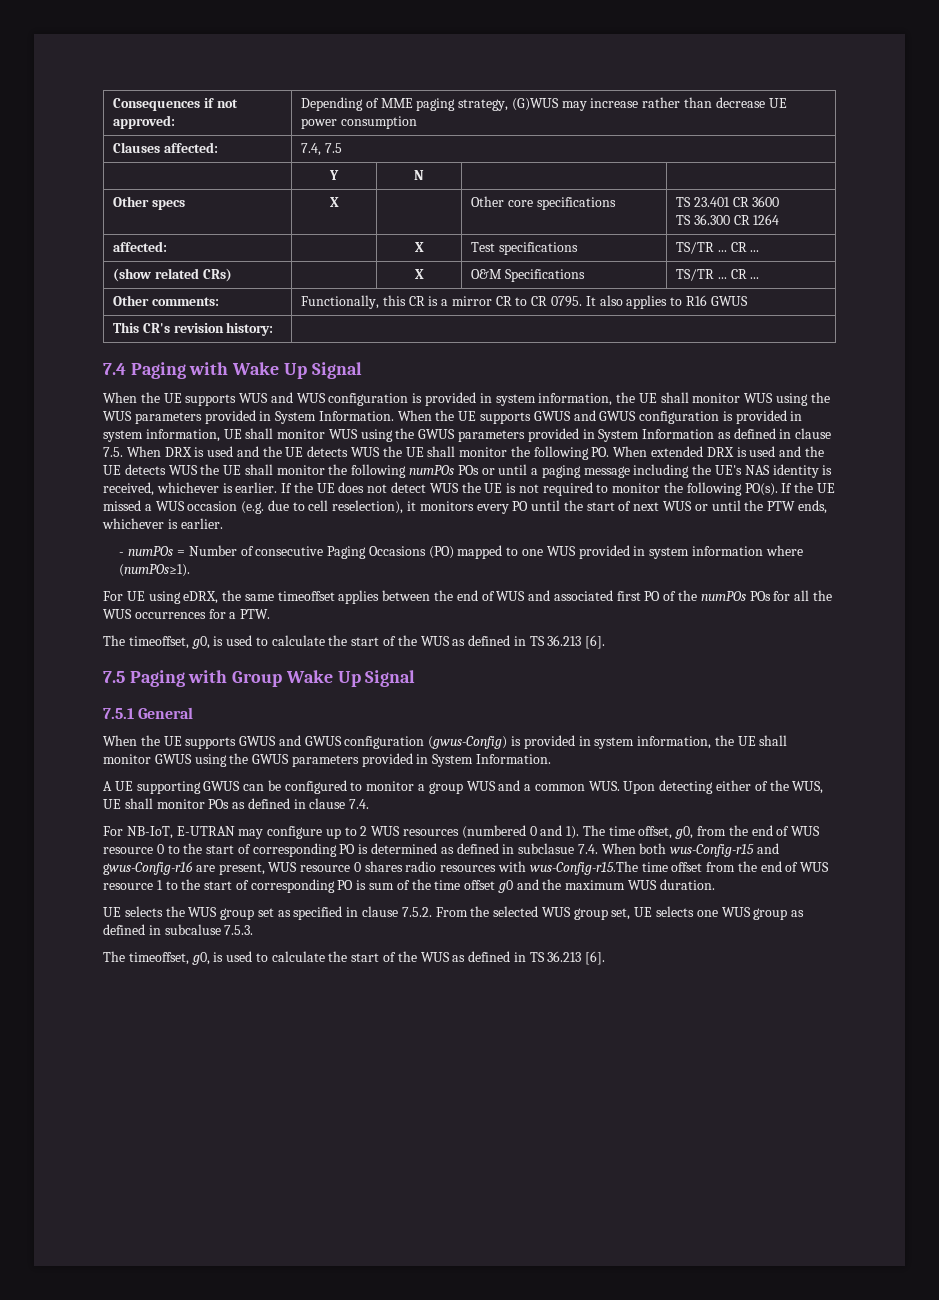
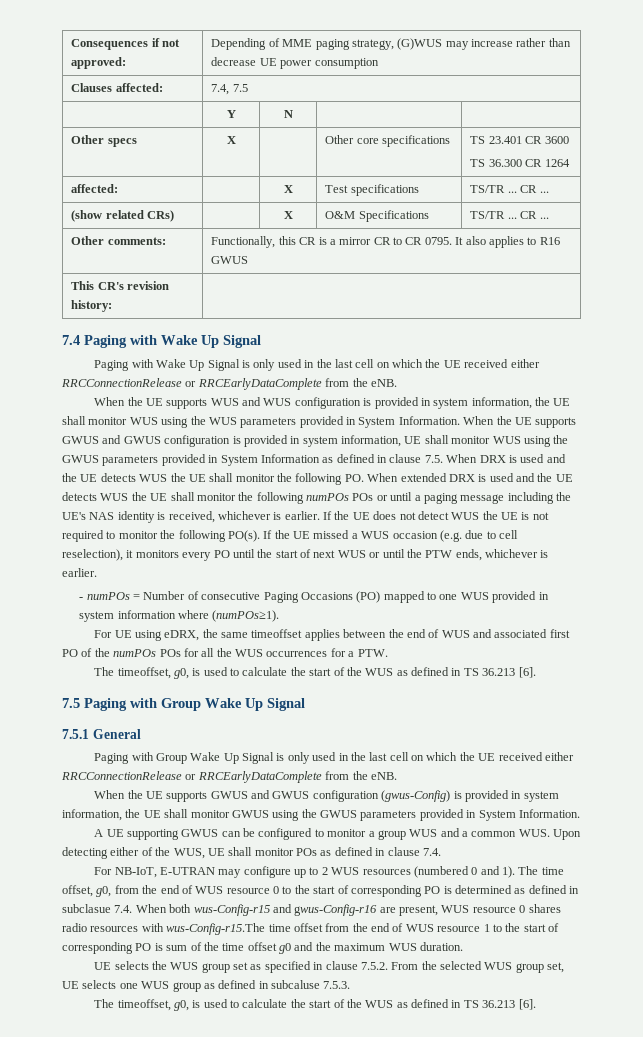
(362, 370) none -> [94,359,540,371] [61,378,397,390] // Paging with Wake Up Signal is only used in the last cell on which the UE received either RRCConnectionRelease or RRCEarlyDataComplete from the eNB.
(194, 713) none -> [94,752,574,764] [61,771,397,783] // Paging with Group Wake Up Signal is only used in the last cell on which the UE received either RRCConnectionRelease or RRCEarlyDataComplete from the eNB.

